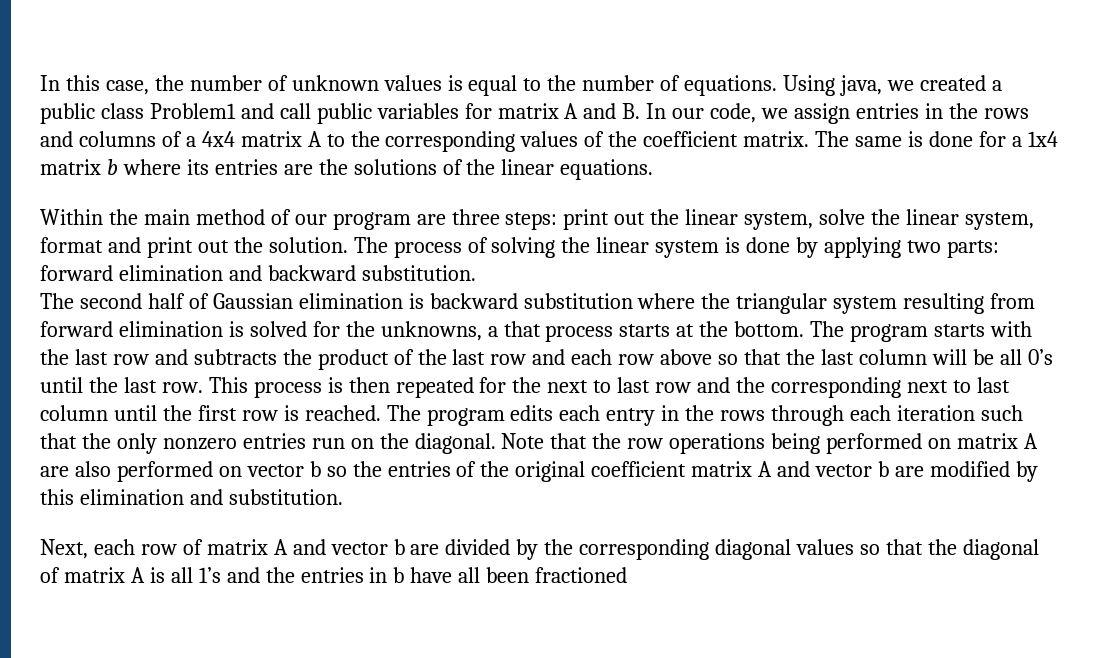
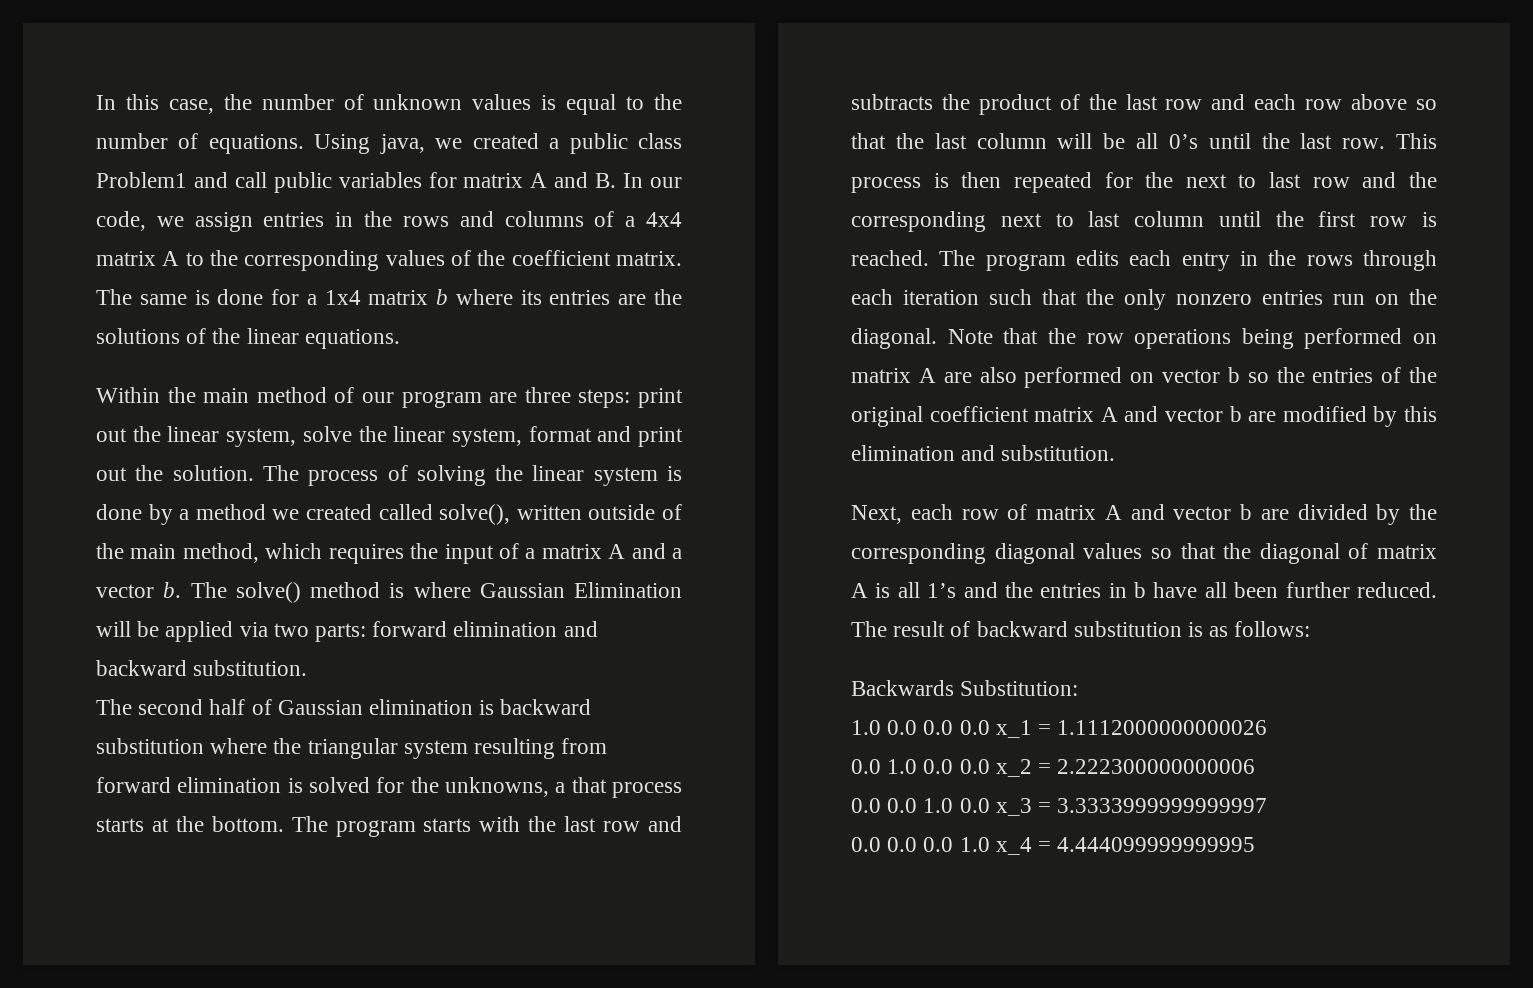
[824,237,902,258] applying -> [179,504,683,525] [96,543,682,564] [96,582,682,603] [96,621,268,642] a method we created called solve(), written outside of the main method, which requires the input of a matrix A and a vector b. The solve() method is where Gaussian Elimination will be applied via
[535,567,628,583] fractioned -> [1285,582,1437,598] [851,621,1311,637] [851,680,1079,696] [851,720,1268,738] [851,759,1256,777] [851,798,1268,816] [851,837,1256,855] further reduced. The result of backward substitution is as follows: // Backwards Substitution: // 1.0 0.0 0.0 0.0 x_1 = 1.1112000000000026 // 0.0 1.0 0.0 0.0 x_2 = 2.222300000000006 // 0.0 0.0 1.0 0.0 x_3 = 3.3333999999999997 // 0.0 0.0 0.0 1.0 x_4 = 4.444099999999995

